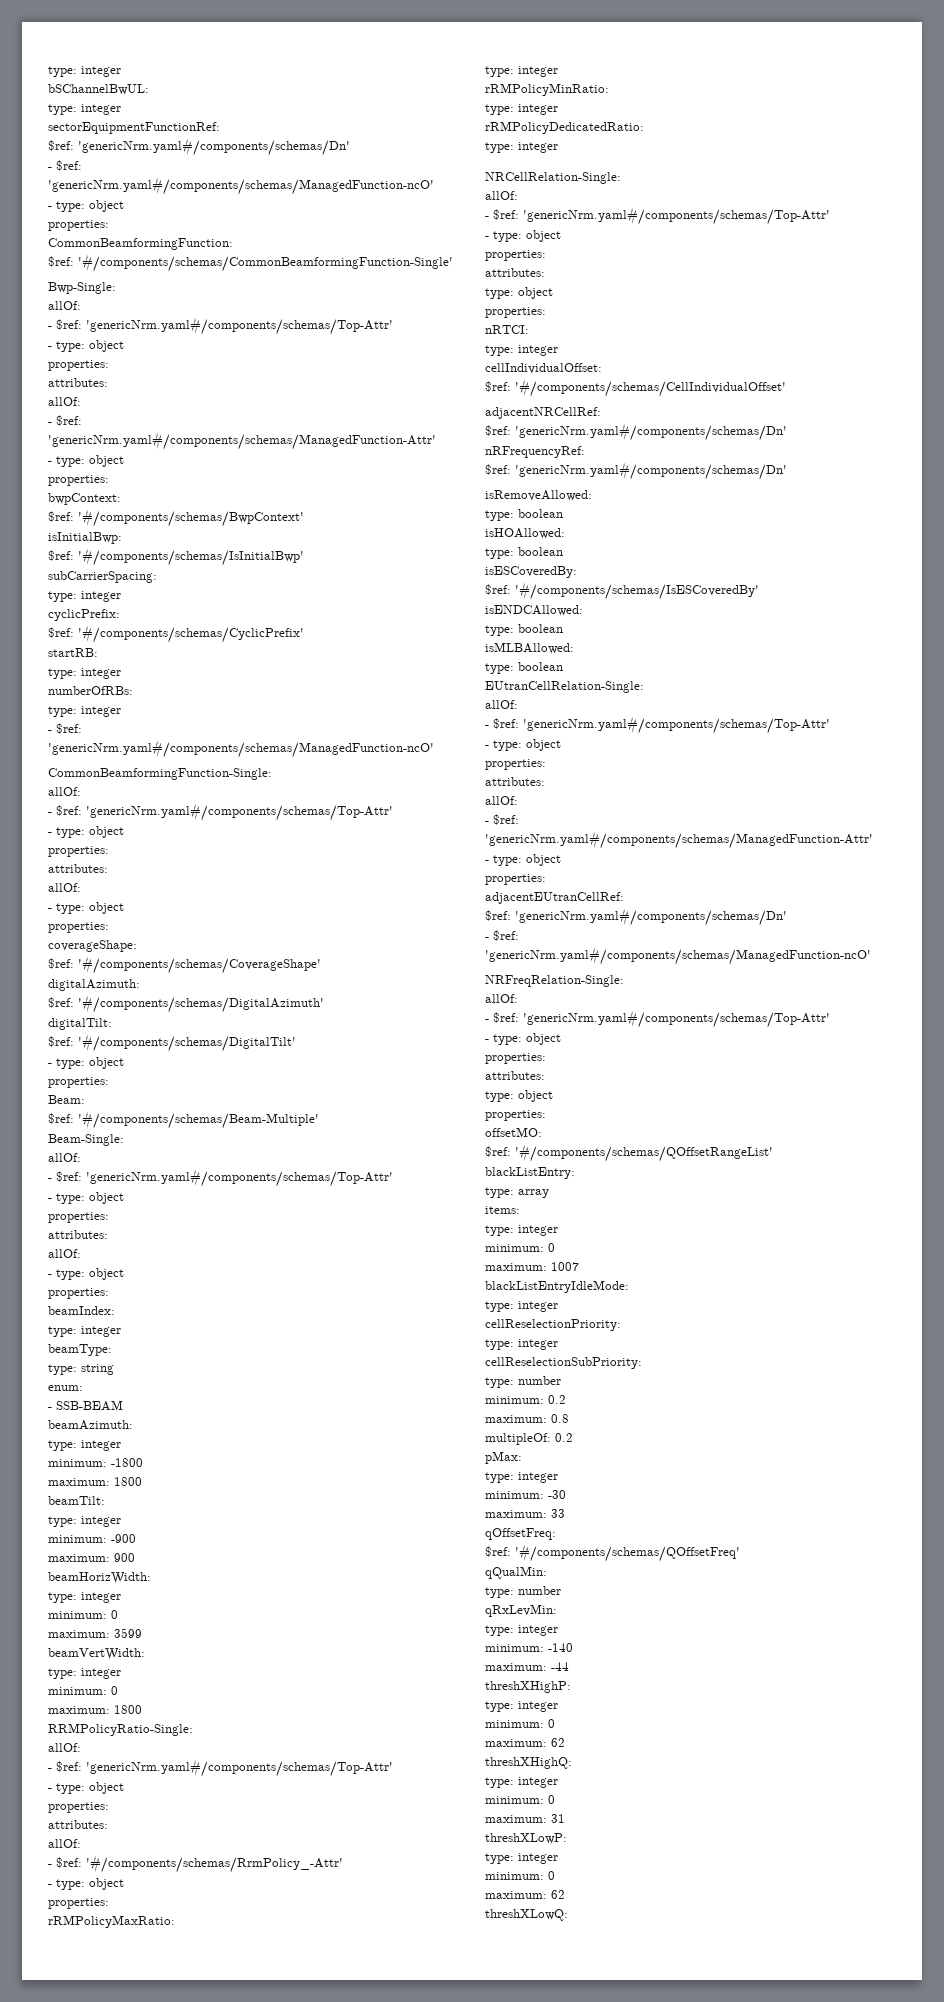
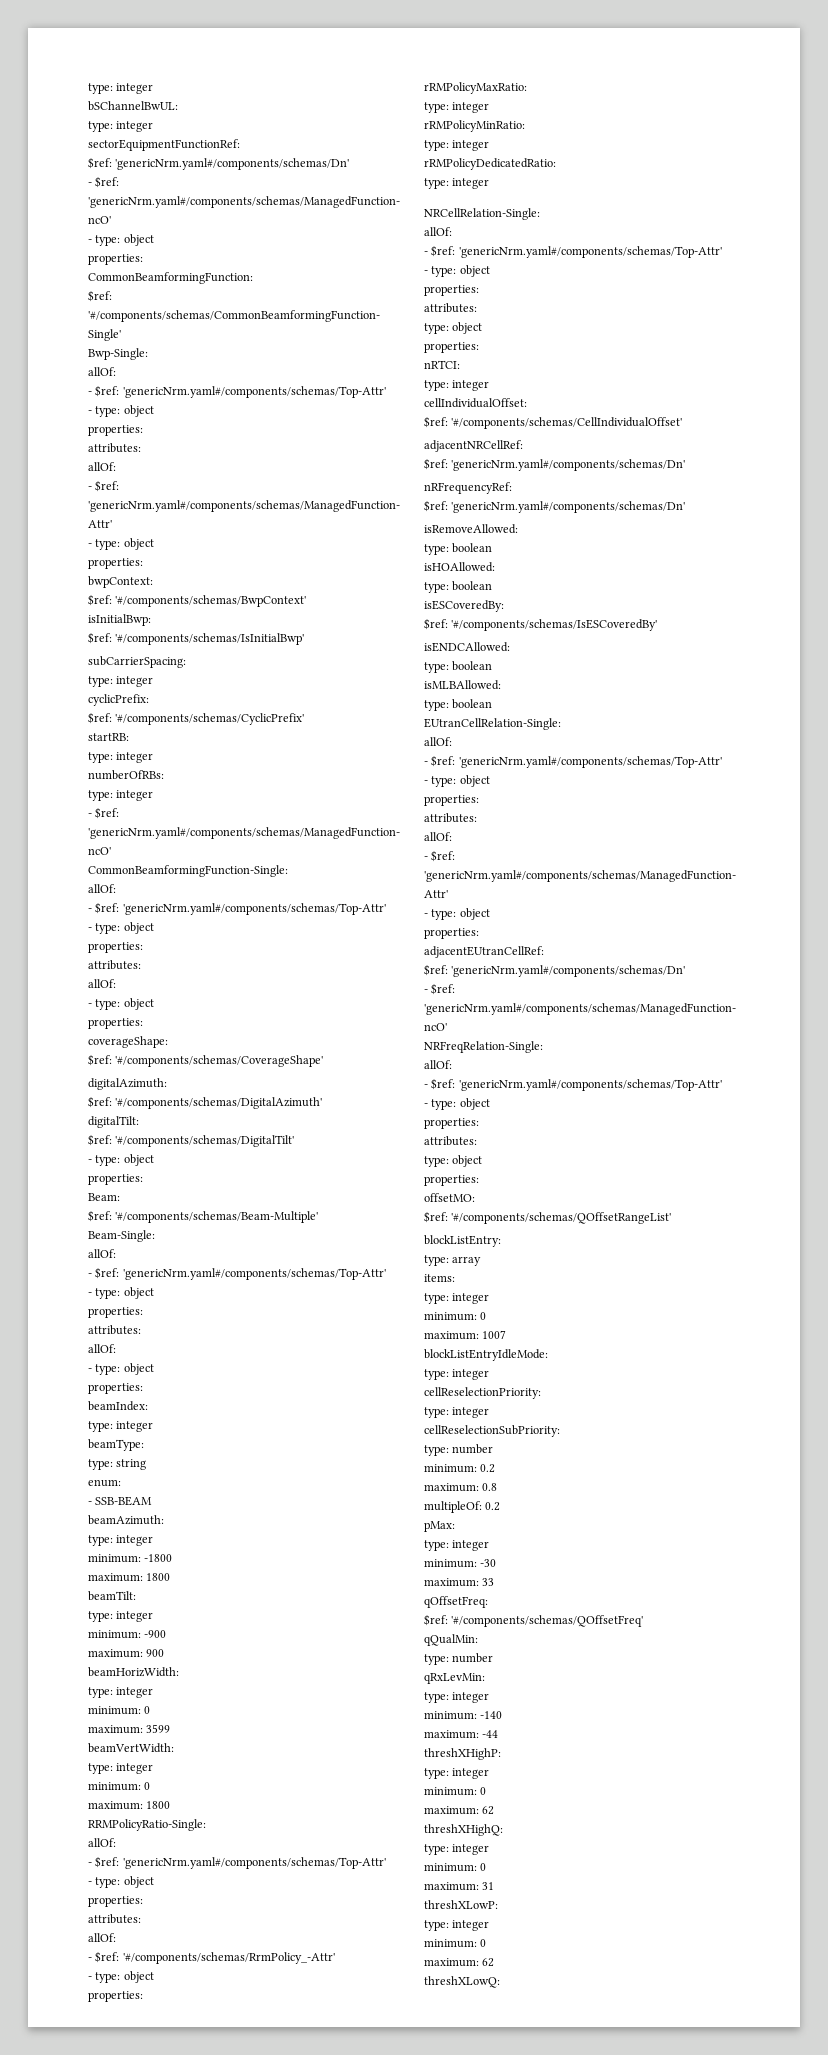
[485,1167,575,1179] blackListEntry: -> [424,1235,501,1247] blockListEntry:
[485,1280,629,1293] blackListEntryIdleMode: -> [424,1349,548,1361] blockListEntryIdleMode:

